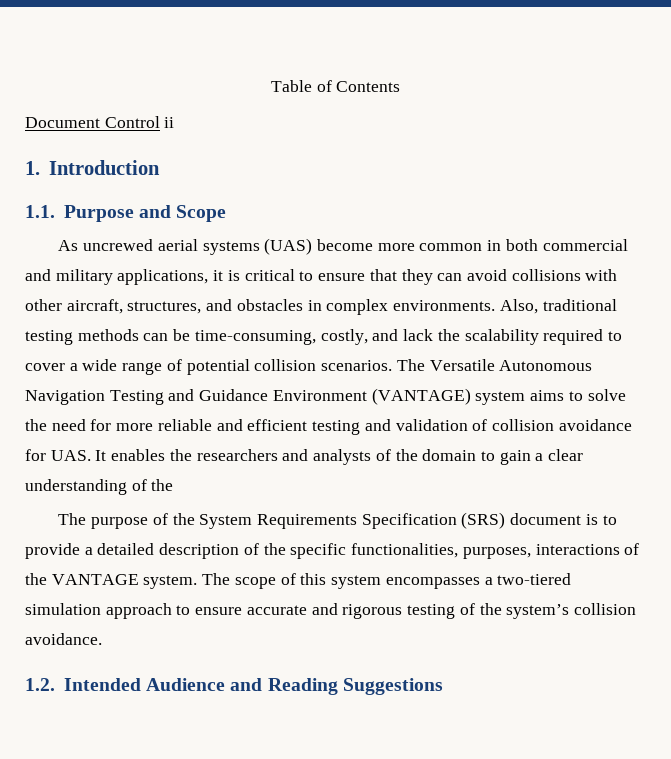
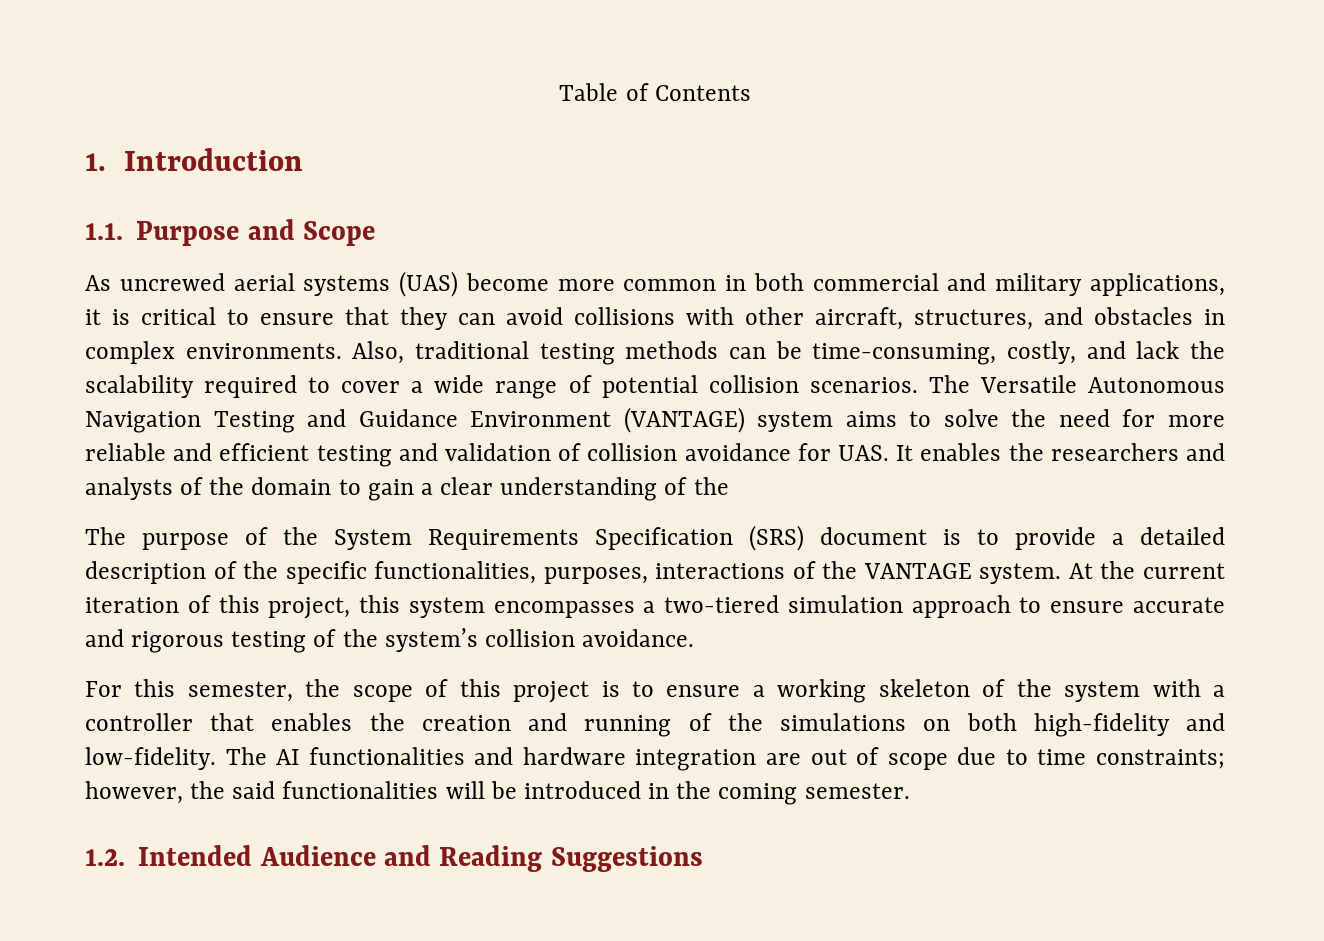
[25,116,175,128] // Document Control ii -> (751, 93) none
[202,573,296,589] The scope of -> [1068,561,1225,579] [85,595,351,619] At the current iteration of this project,
(102, 639) none -> [85,679,1225,703] [85,713,1226,737] [85,747,1225,771] [85,781,910,805] // For this semester, the scope of this project is to ensure a working skeleton of the system with a controller that enables the creation and running of the simulations on both high-fidelity and low-fidelity. The AI functionalities and hardware integration are out of scope due to time constraints; however, the said functionalities will be introduced in the coming semester.

